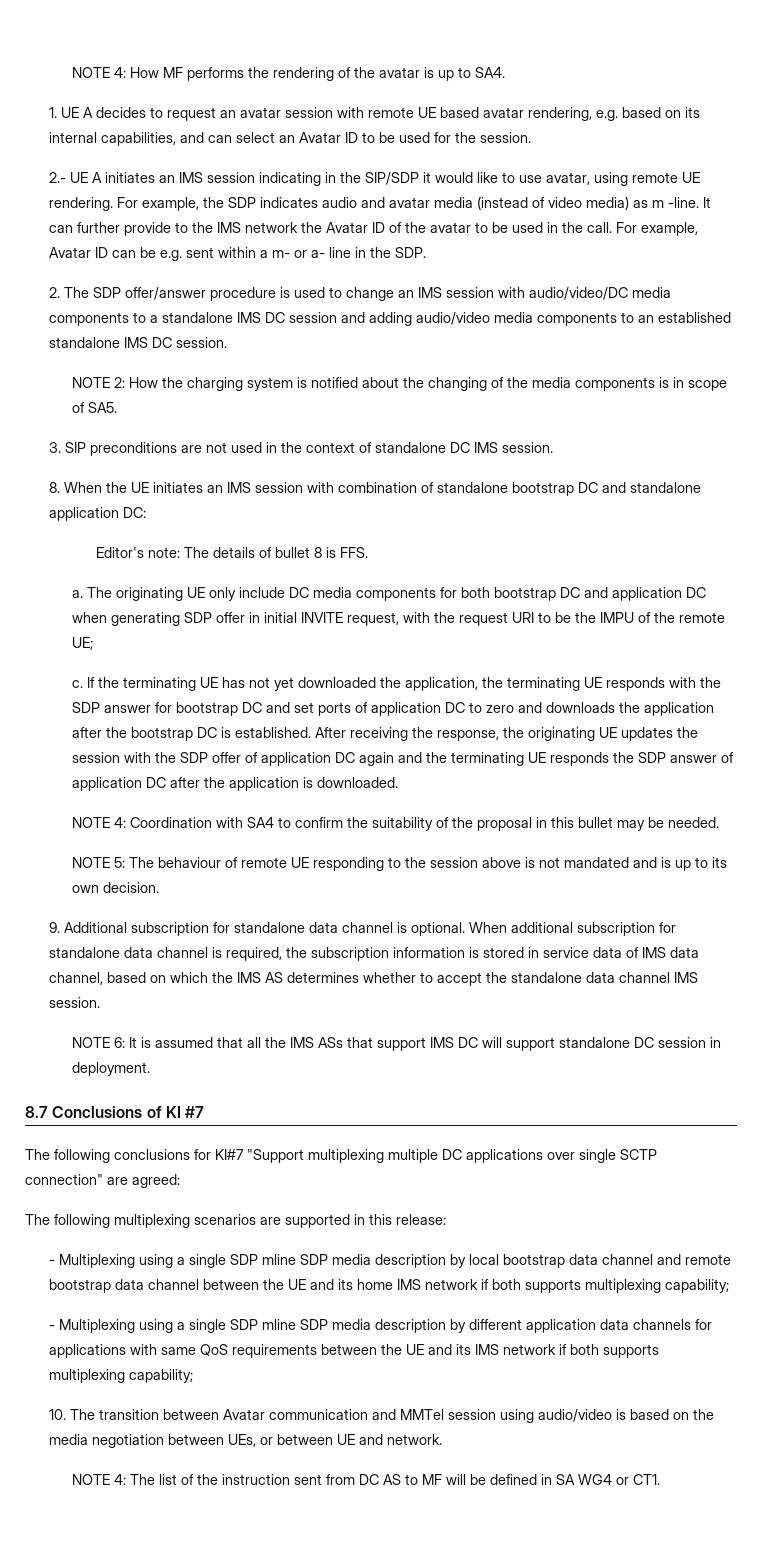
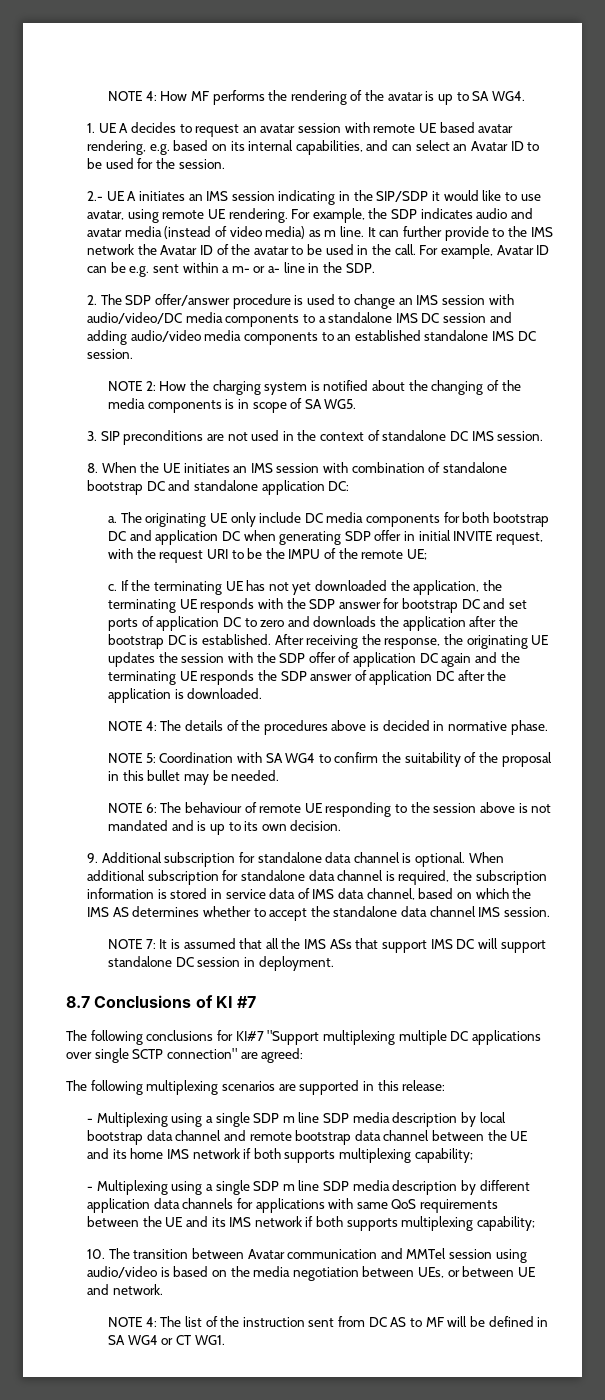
[475,67,506,78] SA4. -> [472,91,525,101] SA WG4.
[667,197,699,208] -line. -> [340,226,365,237] line.
[88,402,118,413] SA5. -> [304,399,357,409] SA WG5.
[96,547,369,558] // Editor's note: The details of bullet 8 is FFS. -> (350, 486) none
[130,817,275,828] Coordination with SA4 -> [160,720,548,735] [107,752,316,763] The details of the procedures above is decided in normative phase. // NOTE 5: Coordination with SA WG4
[114,857,126,868] 5: -> [145,803,157,813] 6:
[114,1037,126,1048] 6: -> [145,939,156,949] 7:
[261,1254,296,1265] mline -> [282,1112,320,1123] m line
[261,1319,296,1330] mline -> [282,1180,320,1191] m line
[633,1474,661,1485] CT1. -> [175,1335,225,1345] CT WG1.

